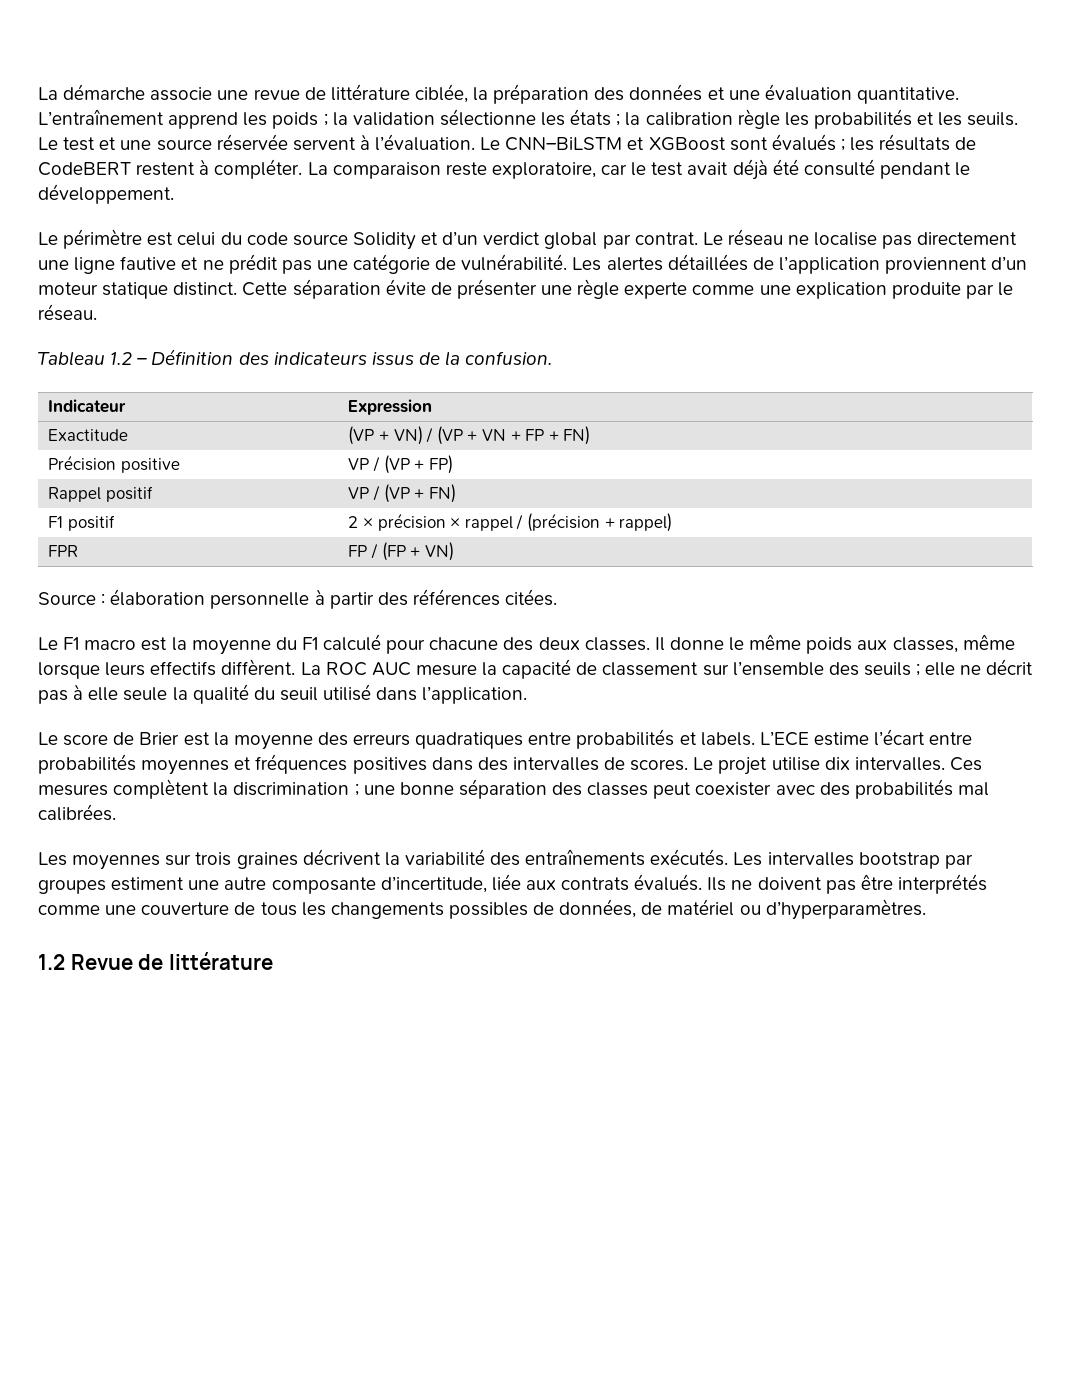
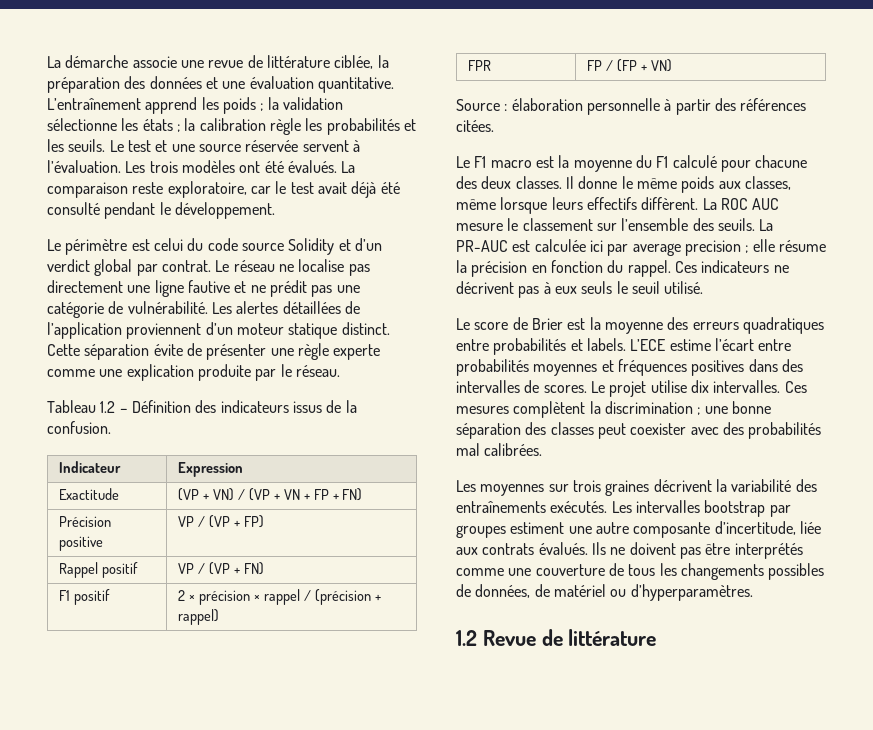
[480,134,977,151] [38,159,303,179] Le CNN–BiLSTM et XGBoost sont évalués ; les résultats de CodeBERT restent à compléter. -> [125,160,337,173] Les trois modèles ont été évalués.
[482,659,598,679] la capacité de -> [507,218,519,231] le
[863,659,1034,676] [38,684,528,704] seuils ; elle ne décrit pas à elle seule la qualité du seuil utilisé dans l’application. -> [717,218,774,231] [456,239,826,256] [456,260,789,277] [456,281,704,298] seuils. La PR-AUC est calculée ici par average precision ; elle résume la précision en fonction du rappel. Ces indicateurs ne décrivent pas à eux seuls le seuil utilisé.

